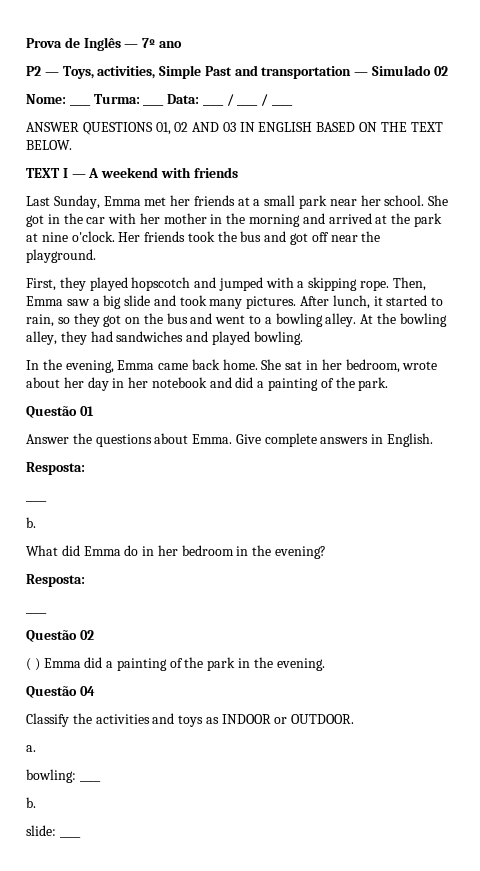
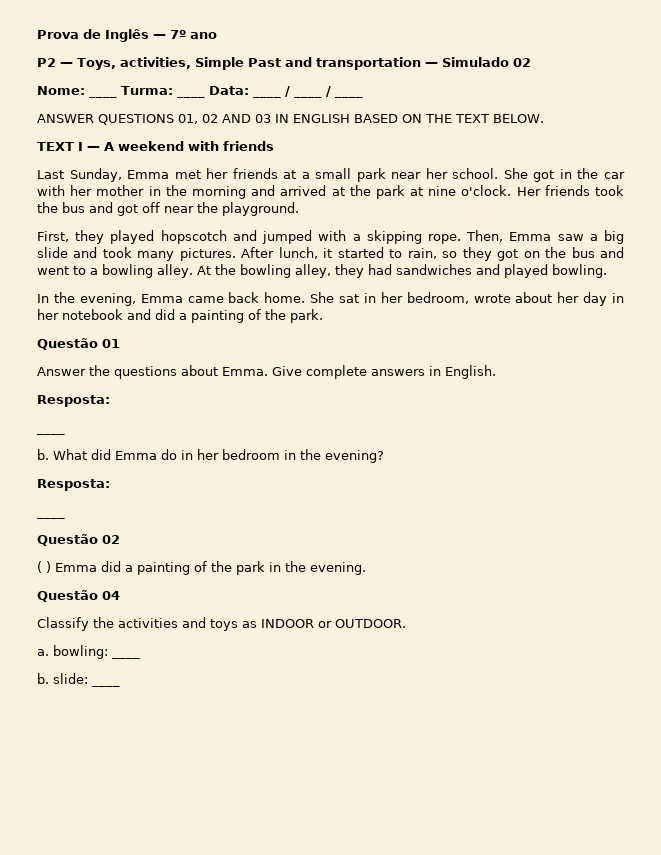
(36, 522) // -> (49, 454) none
(36, 748) // -> (49, 652) none
(36, 802) // -> (49, 678) none

